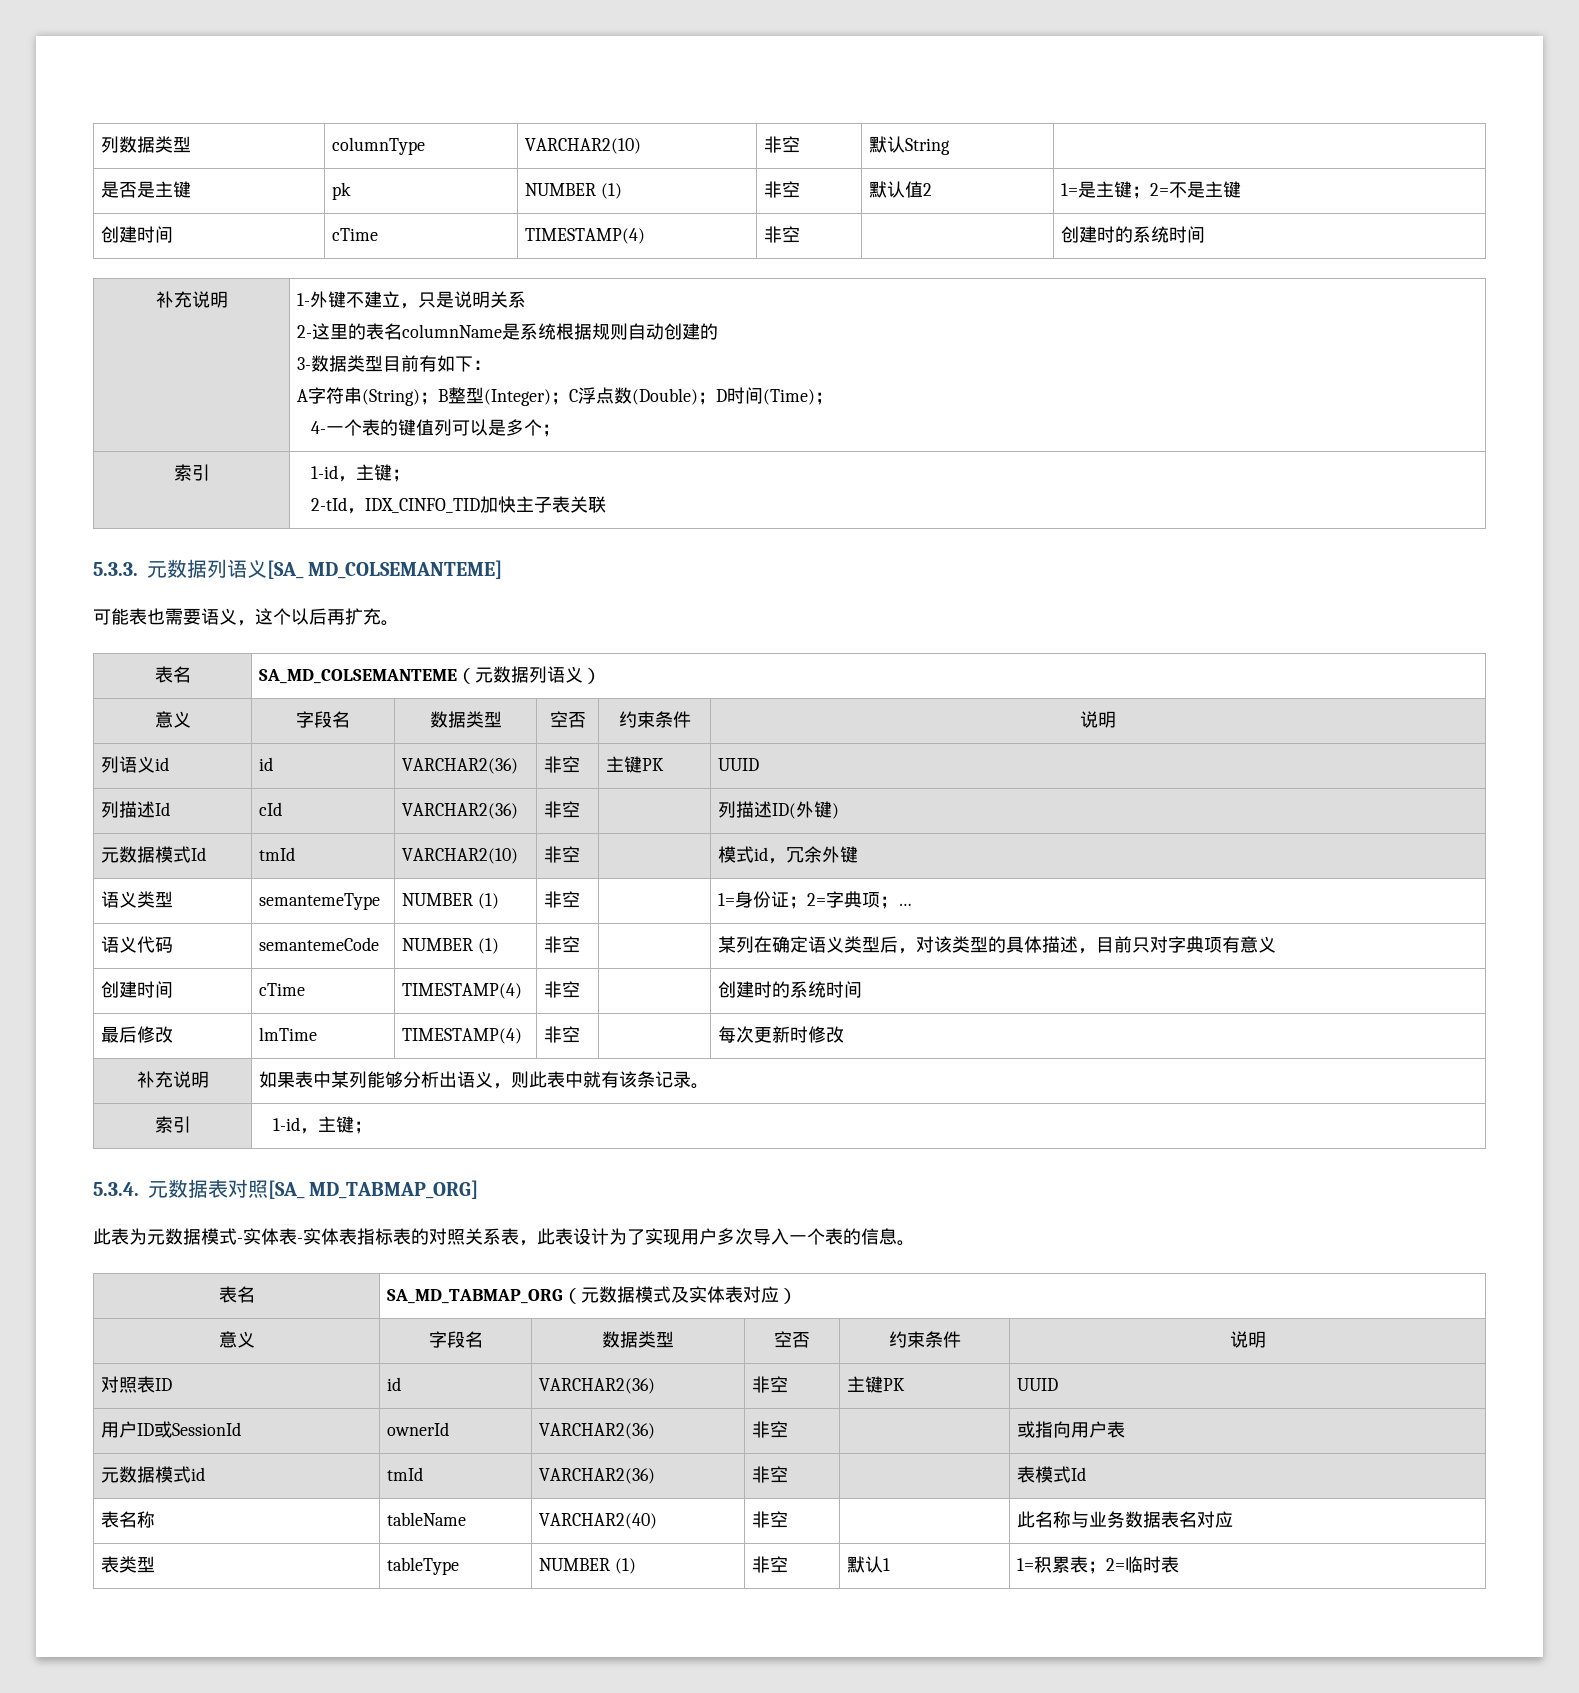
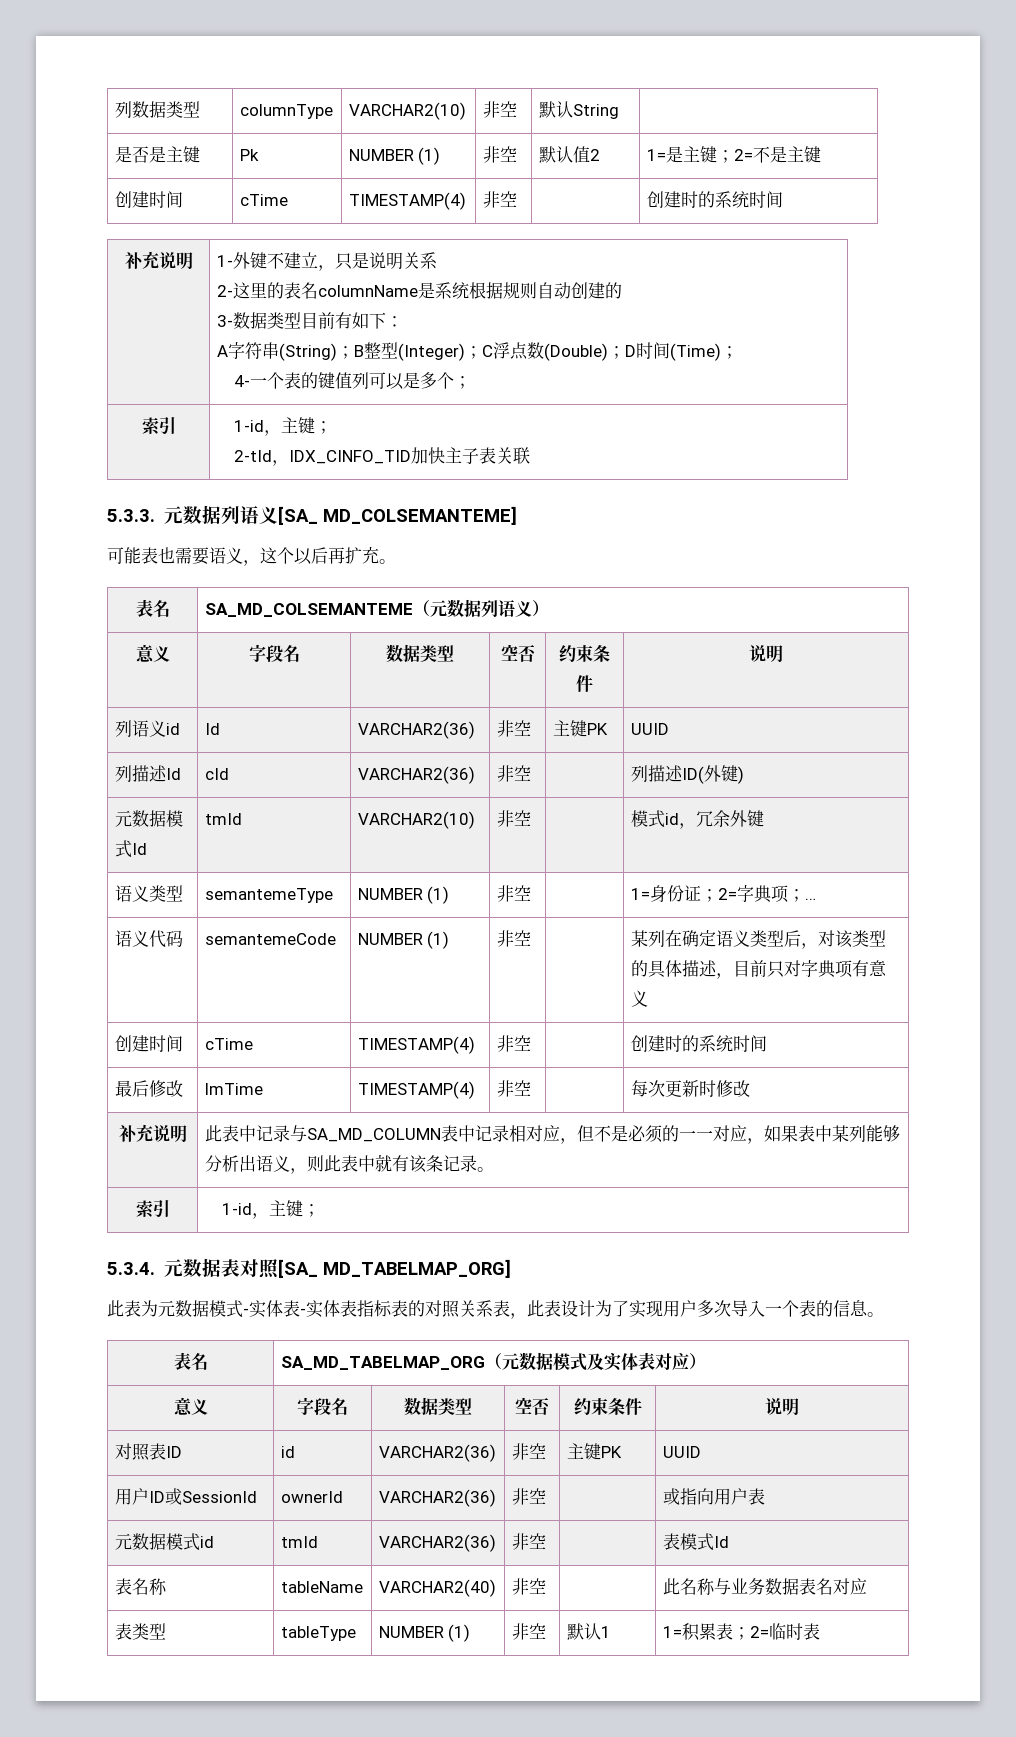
[332,182,352,200] pk -> [239,149,259,161] Pk
[259,757,274,771] id -> [204,723,220,735] Id
(209, 1079) none -> [204,1125,764,1144] 此表中记录与SA_MD_COLUMN表中记录相对应，但不是必须的一一对应，
[309,1180,479,1199] MD_TABMAP_ORG] -> [322,1259,511,1278] MD_TABELMAP_ORG]
[387,1289,564,1304] SA_MD_TABMAP_ORG -> [280,1356,485,1370] SA_MD_TABELMAP_ORG

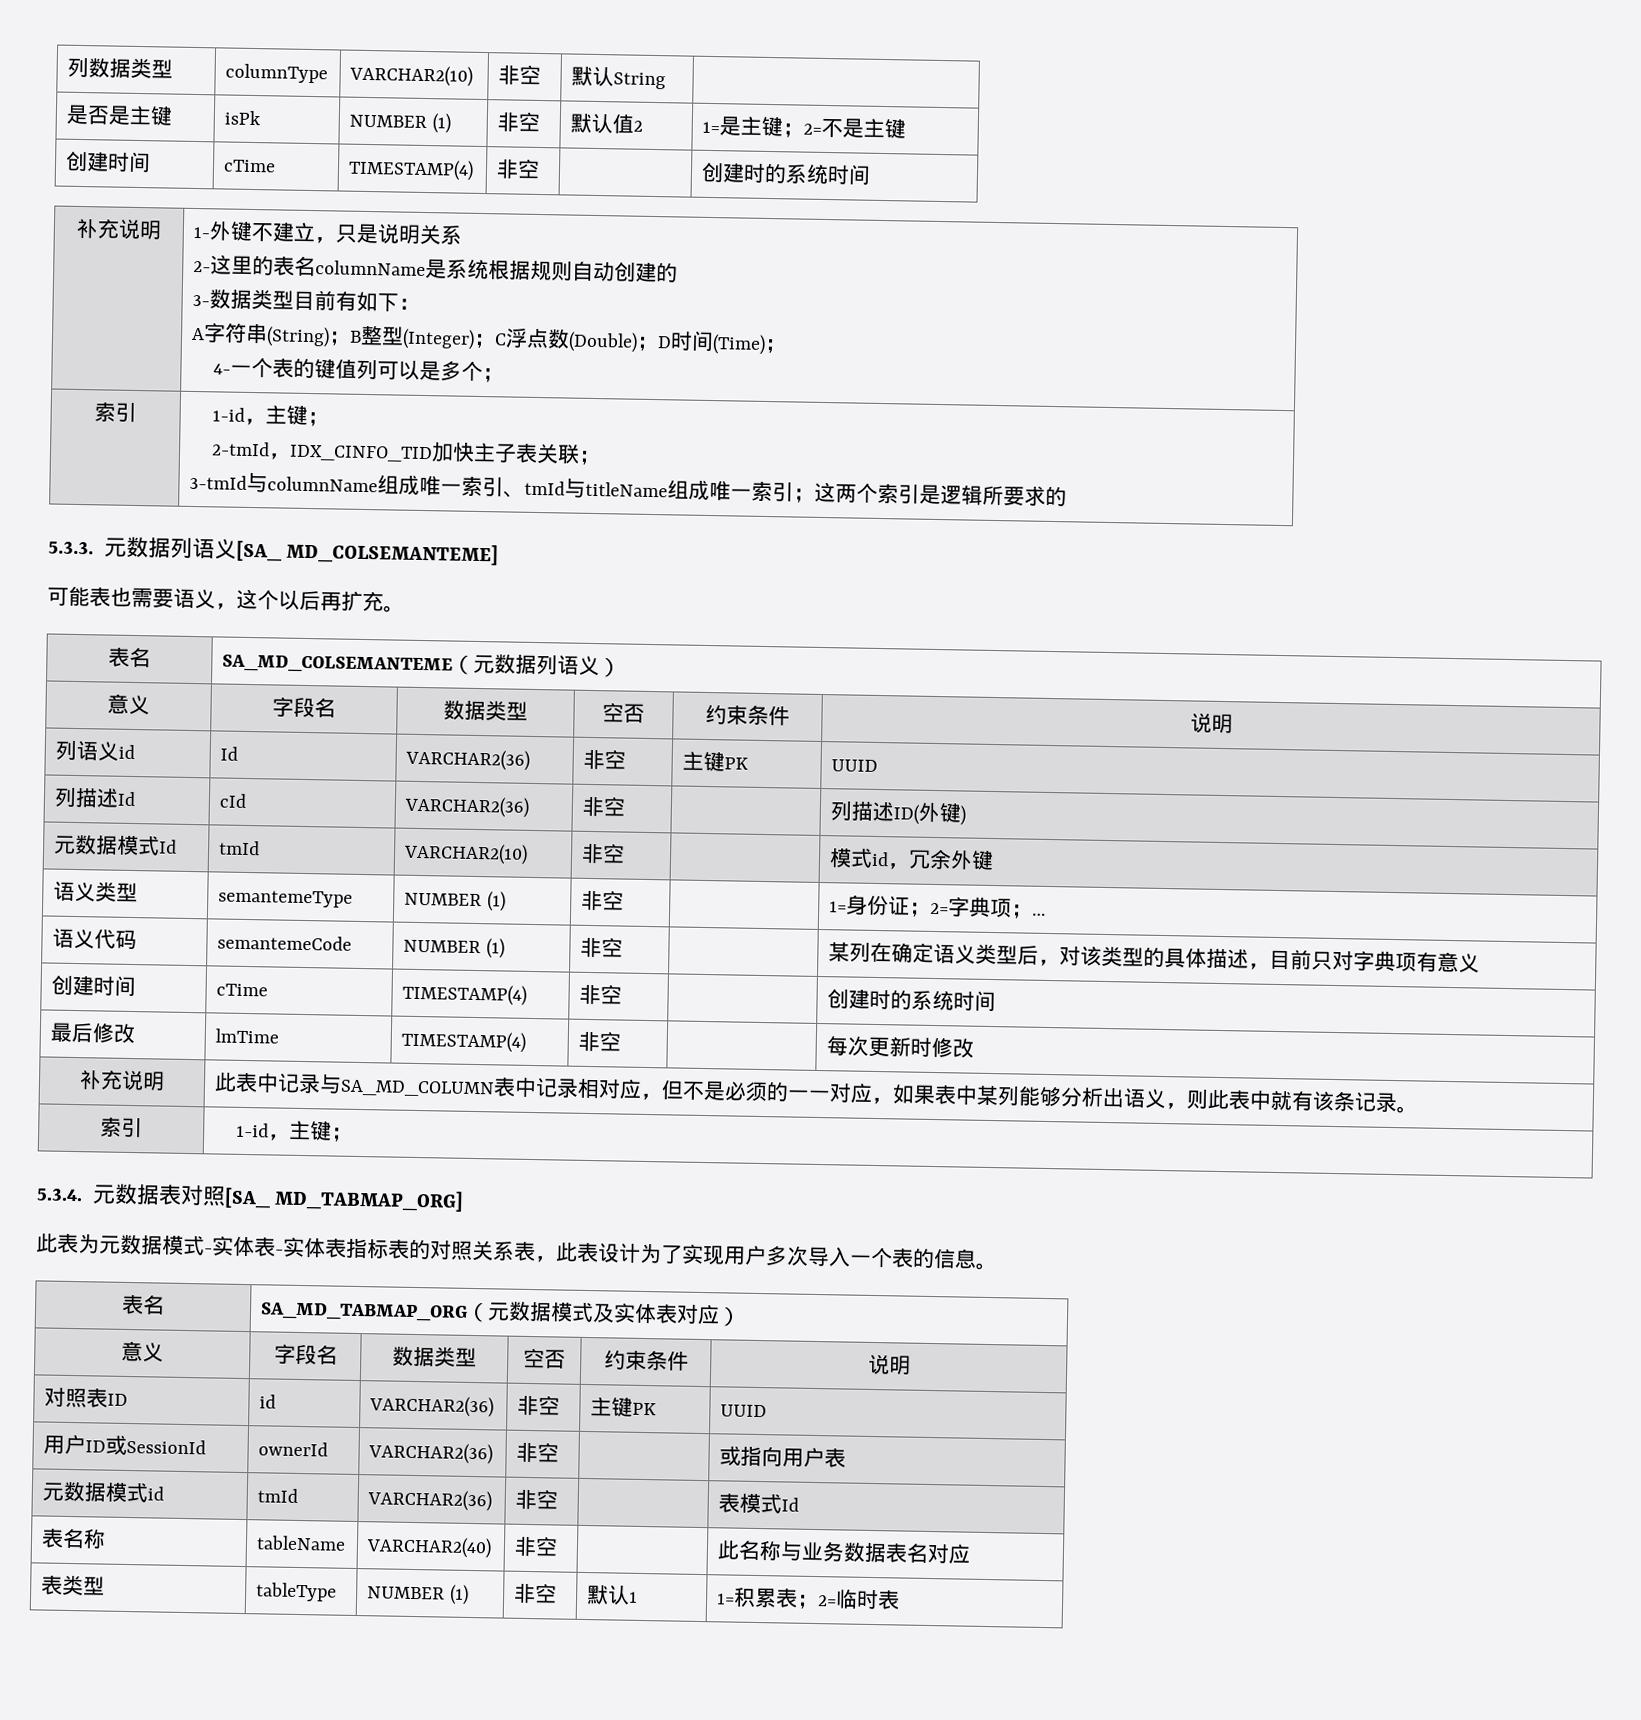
[239,149,259,161] Pk -> [224,110,262,126] isPk
[234,450,273,462] 2-tId -> [210,441,270,457] 2-tmId
(531, 455) none -> [577,450,601,466] [189,472,1068,507] ； // 3-tmId与columnName组成唯一索引、tmId与titleName组成唯一索引；这两个索引是逻辑所要求的
[322,1259,511,1278] MD_TABELMAP_ORG] -> [274,1188,465,1212] MD_TABMAP_ORG]
[280,1356,485,1370] SA_MD_TABELMAP_ORG -> [260,1302,469,1322] SA_MD_TABMAP_ORG

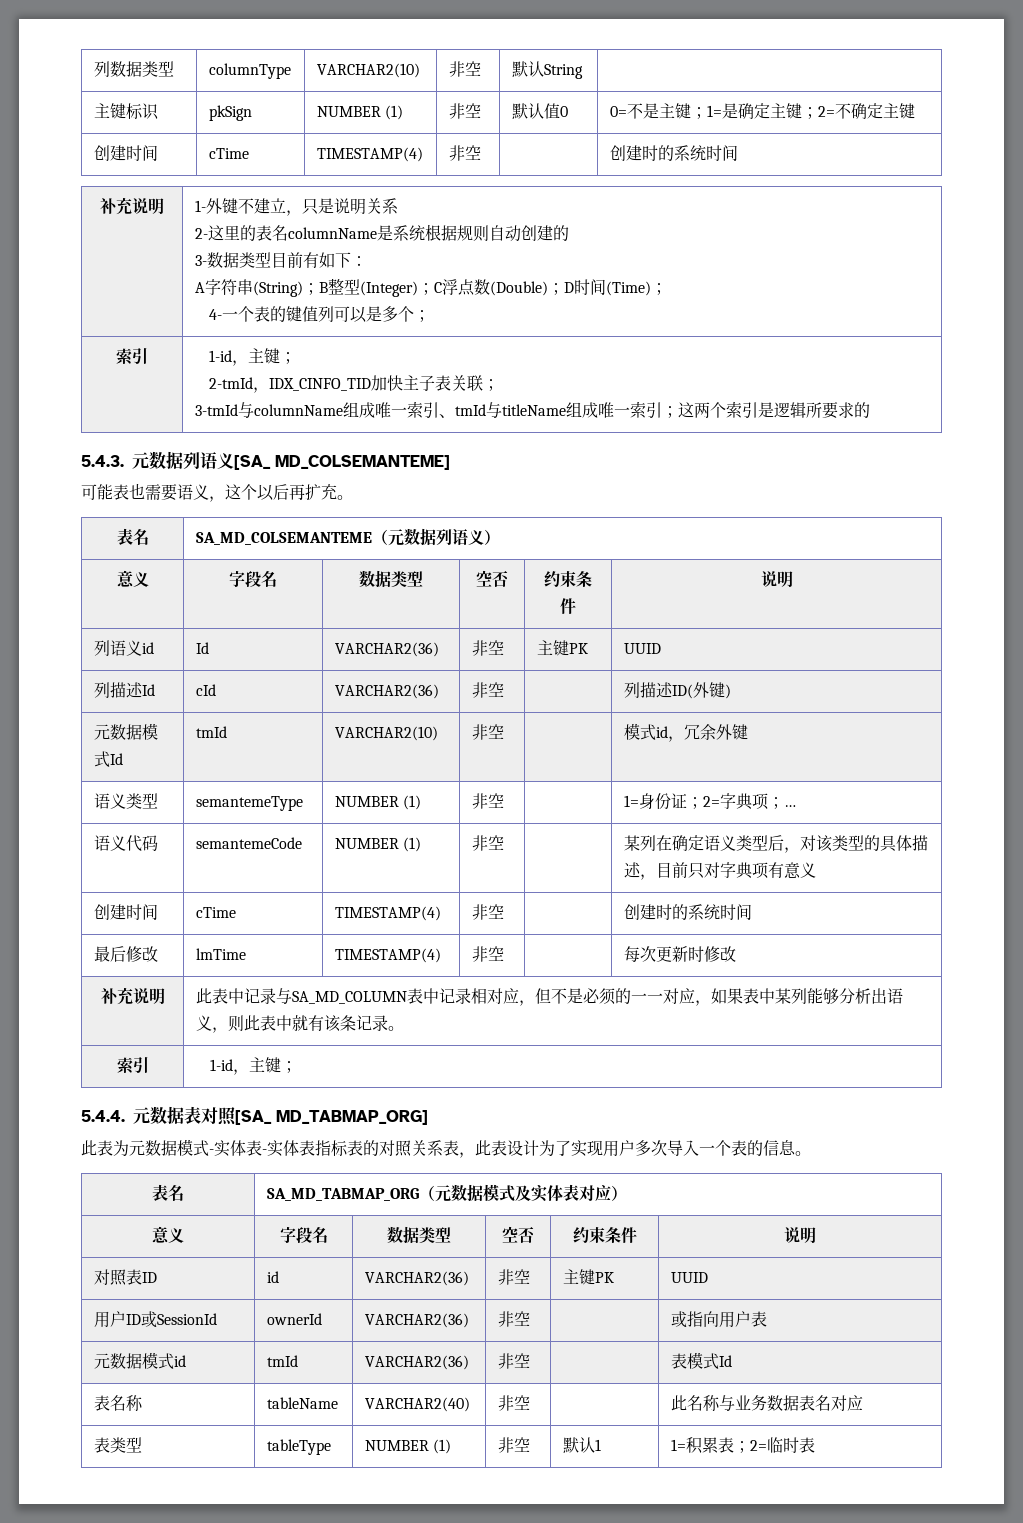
[66,104,174,126] [224,110,262,126] 是否是主键 | isPk -> [93,103,159,120] [208,105,252,121] 主键标识 | pkSign
[633,120,644,132] [702,116,742,136] 2 | 1=是 -> [559,106,568,117] [609,103,770,119] 0 | 0=不是主键；1=是确定
[842,118,865,138] 是 -> [850,103,883,119] 确定
[48,541,94,555] 5.3.3. -> [81,455,124,467] 5.4.3.
[36,1188,83,1202] 5.3.4. -> [81,1110,125,1122] 5.4.4.

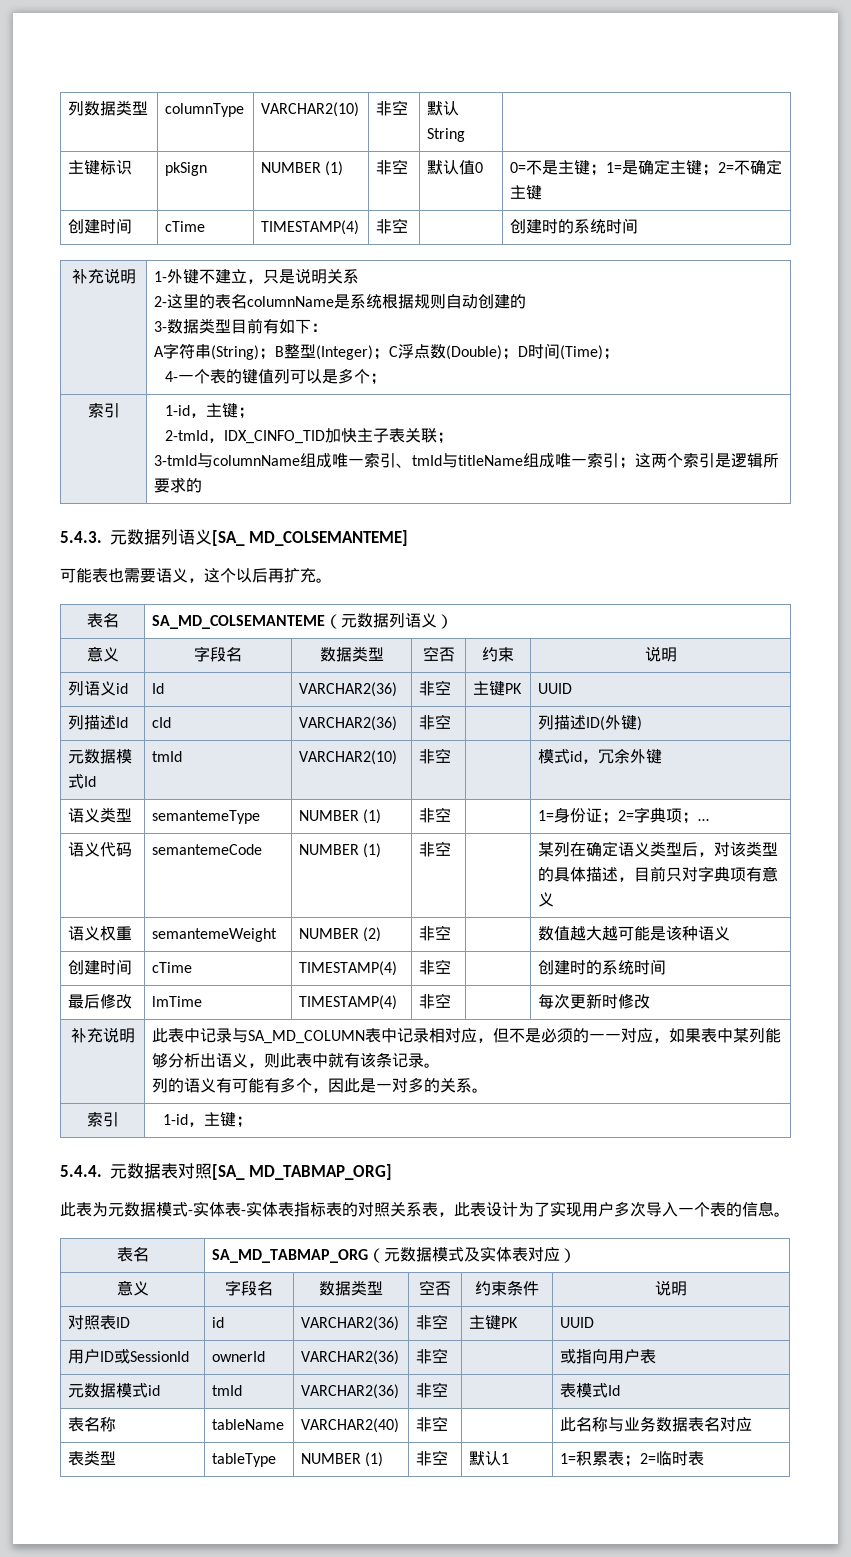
[576,571,592,587] [560,598,576,614] 条件 -> (514, 654) none
(816, 870) none -> [67,926,132,941] [151,928,277,942] [298,927,382,942] [418,925,451,941] [537,926,730,941] // 语义权重 | semantemeWeight | NUMBER (2) | 非空 | | 数值越大越可能是该种语义
(404, 1028) none -> [151,1077,488,1093] // 列的语义有可能有多个，因此是一对多的关系。

